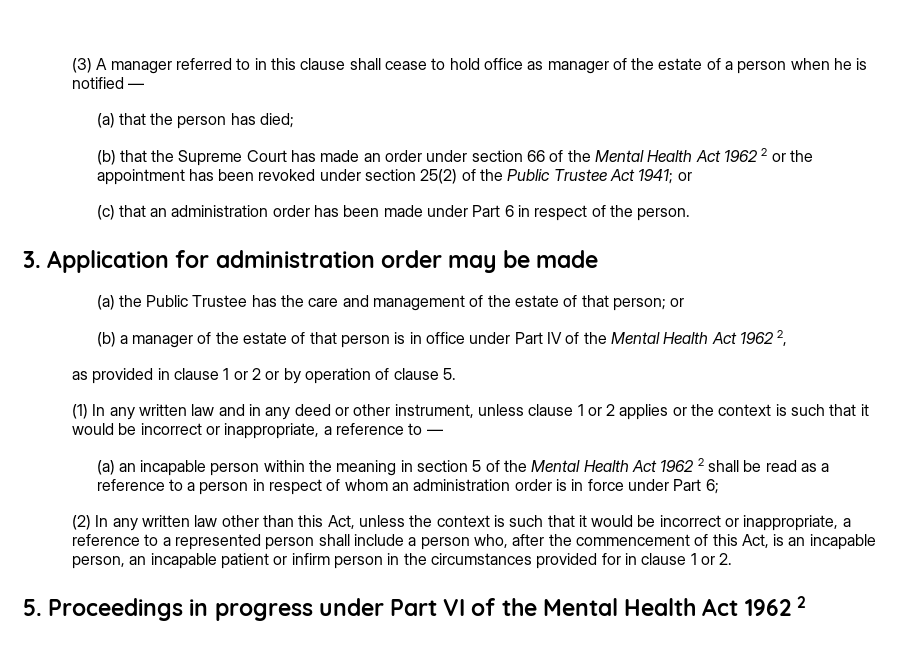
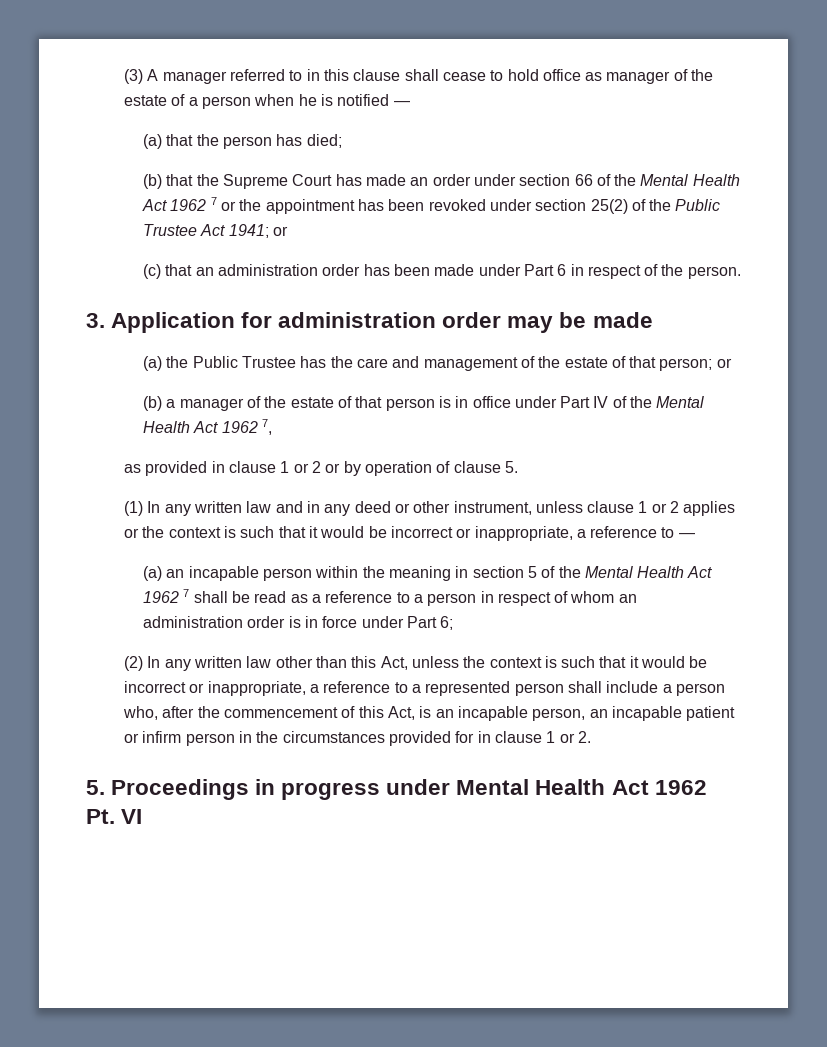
[761,148,768,156] 2 -> [210,197,217,205] 7
[777,330,788,346] 2, -> [261,419,272,435] 7,
[697,458,704,466] 2 -> [183,589,190,597] 7
[390,596,806,616] Part VI of the Mental Health Act 1962 2 -> [456,779,707,795] [86,809,143,824] Mental Health Act 1962 Pt. VI

